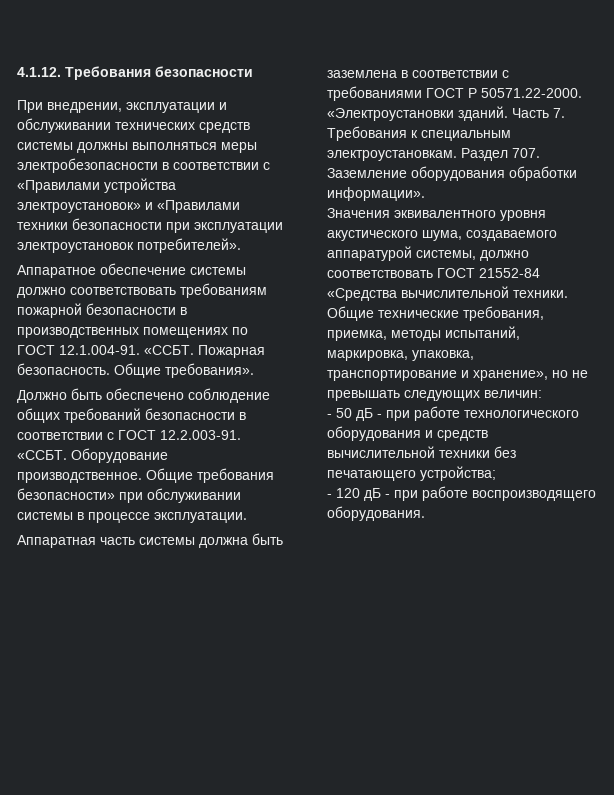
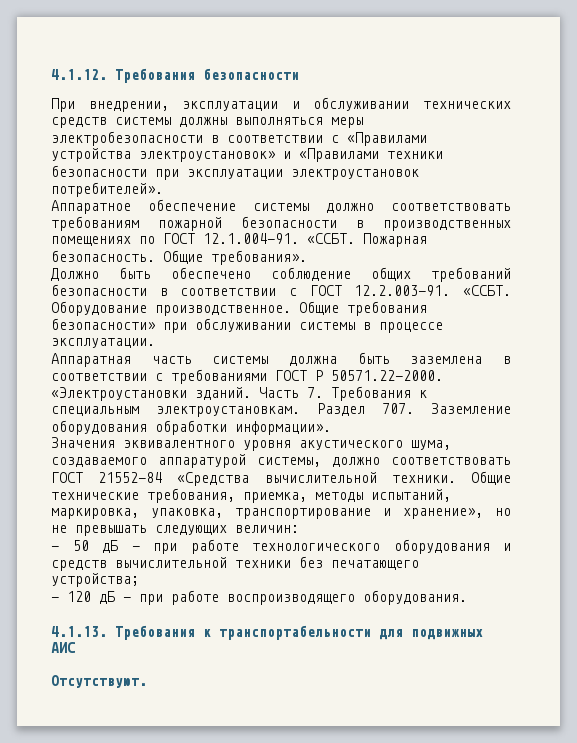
(425, 513) none -> [51,625,483,640] [51,642,75,653] [51,675,147,688] // 4.1.13. Требования к транспортабельности для подвижных АИС // Отсутствуют.

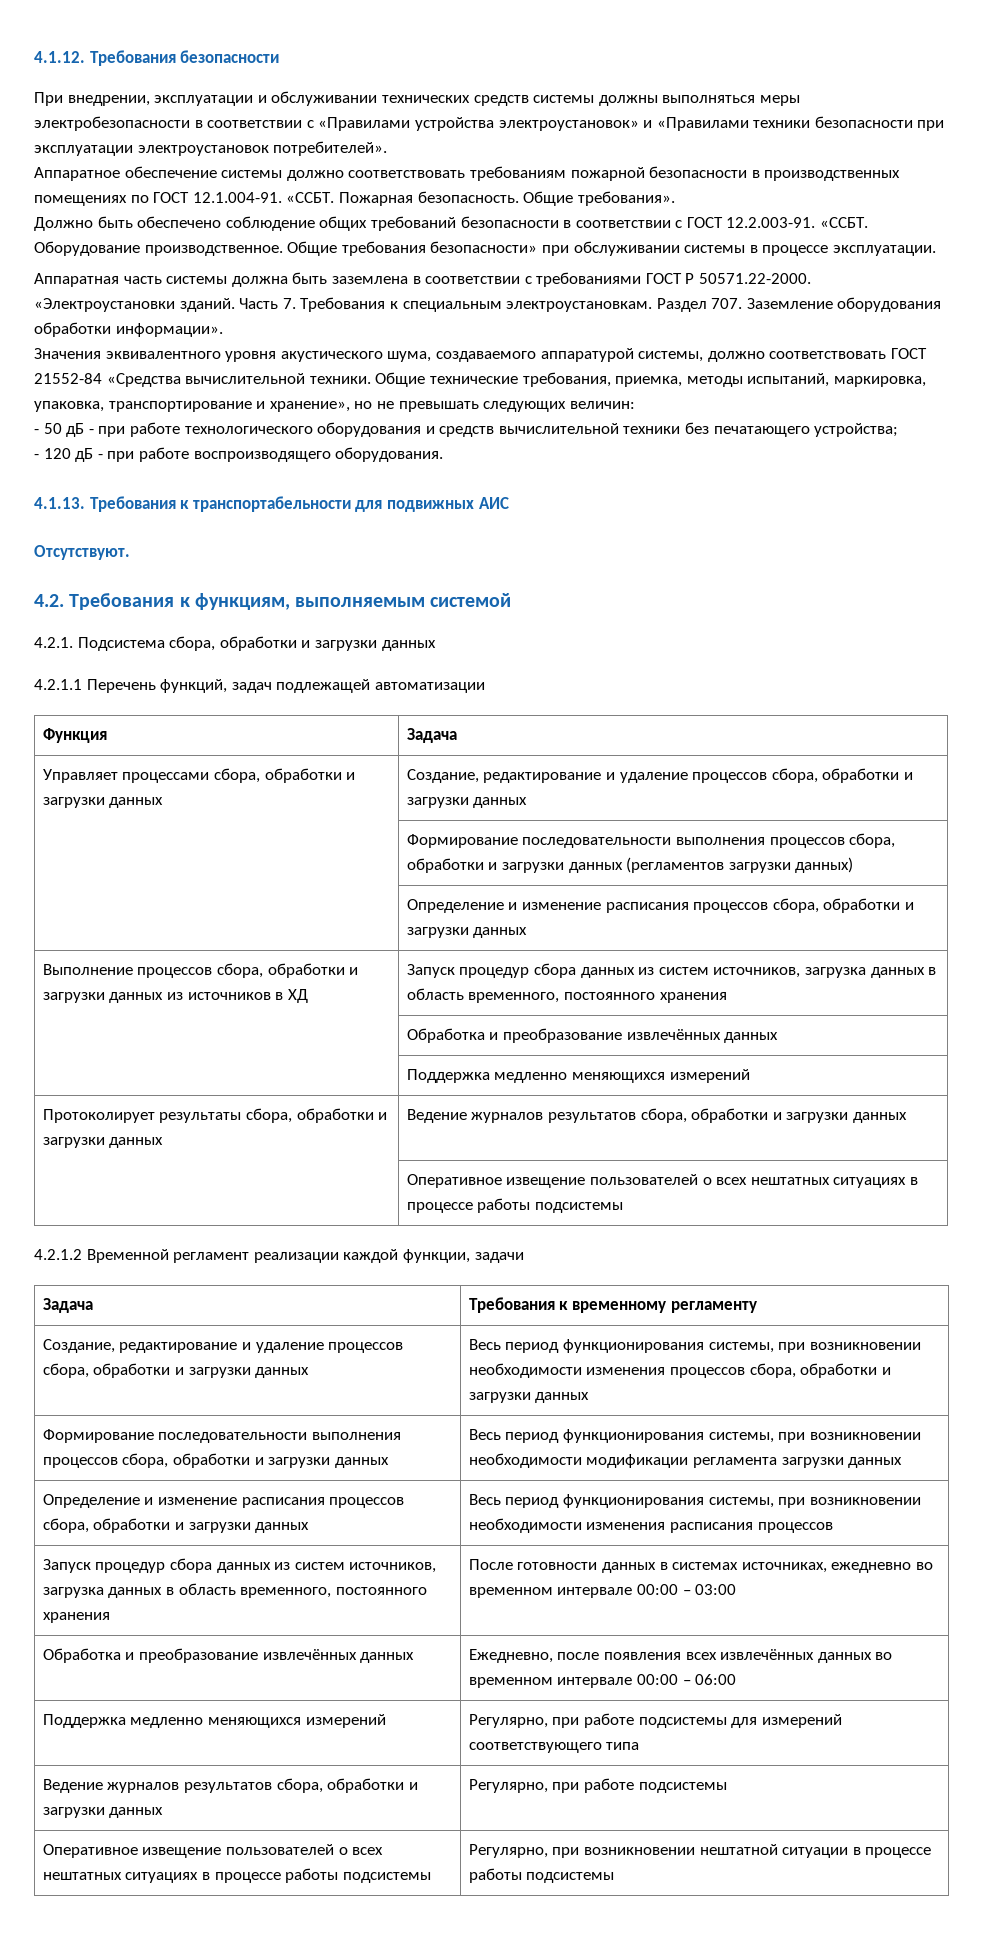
(147, 681) none -> [34,593,512,610] [34,636,436,651] [34,679,485,693] [42,728,107,743] [406,728,457,743] [42,768,356,783] [42,797,164,808] [406,768,914,783] [406,797,528,808] [406,833,896,848] [406,857,854,873] [406,898,915,913] [406,927,528,938] [42,963,359,978] [42,989,308,1003] [406,963,937,978] [406,988,727,1003] [406,1028,779,1043] [406,1069,750,1083] [42,1108,388,1123] [42,1137,164,1148] [406,1108,908,1123] [406,1174,919,1188] [406,1198,624,1213] [34,1249,524,1263] [42,1298,93,1313] [468,1297,757,1313] [42,1339,404,1353] [42,1363,310,1378] [468,1339,921,1353] [468,1363,891,1378] [468,1392,590,1403] [42,1429,402,1443] [42,1453,389,1468] [468,1429,921,1443] [468,1453,903,1468] [42,1494,405,1508] [42,1518,310,1533] [468,1494,921,1508] [468,1518,833,1533] [42,1558,437,1573] [42,1583,427,1598] [42,1612,110,1623] [468,1559,934,1573] [468,1584,737,1598] [42,1648,415,1663] [468,1649,893,1663] [468,1674,737,1688] [42,1714,386,1728] [468,1713,842,1728] [468,1742,640,1753] [42,1778,418,1793] [42,1807,164,1818] [468,1778,727,1793] [42,1844,384,1858] [42,1868,431,1883] [468,1844,932,1858] [468,1868,615,1883] // 4.2. Требования к функциям, выполняемым системой // 4.2.1. Подсистема сбора, обработки и загрузки данных // 4.2.1.1 Перечень функций, задач подлежащей автоматизации // Функция | Задача // Управляет процессами сбора, обработки и загрузки данных | Создание, редактирование и удаление процессов сбора, обработки и загрузки данных // | Формирование последовательности выполнения процессов сбора, обработки и загрузки данных (регламентов загрузки данных) // | Определение и изменение расписания процессов сбора, обработки и загрузки данных // Выполнение процессов сбора, обработки и загрузки данных из источников в ХД | Запуск процедур сбора данных из систем источников, загрузка данных в область временного, постоянного хранения // | Обработка и преобразование извлечённых данных // | Поддержка медленно меняющихся измерений // Протоколирует результаты сбора, обработки и загрузки данных | Ведение журналов результатов сбора, обработки и загрузки данных // | Оперативное извещение пользователей о всех нештатных ситуациях в процессе работы подсистемы // 4.2.1.2 Временной регламент реализации каждой функции, задачи // Задача | Требования к временному регламенту // Создание, редактирование и удаление процессов сбора, обработки и загрузки данных | Весь период функционирования системы, при возникновении необходимости изменения процессов сбора, обработки и загрузки данных // Формирование последовательности выполнения процессов сбора, обработки и загрузки данных | Весь период функционирования системы, при возникновении необходимости модификации регламента загрузки данных // Определение и изменение расписания процессов сбора, обработки и загрузки данных | Весь период функционирования системы, при возникновении необходимости изменения расписания процессов // Запуск процедур сбора данных из систем источников, загрузка данных в область временного, постоянного хранения | После готовности данных в системах источниках, ежедневно во временном интервале 00:00 – 03:00 // Обработка и преобразование извлечённых данных | Ежедневно, после появления всех извлечённых данных во временном интервале 00:00 – 06:00 // Поддержка медленно меняющихся измерений | Регулярно, при работе подсистемы для измерений соответствующего типа // Ведение журналов результатов сбора, обработки и загрузки данных | Регулярно, при работе подсистемы // Оперативное извещение пользователей о всех нештатных ситуациях в процессе работы подсистемы | Регулярно, при возникновении нештатной ситуации в процессе работы подсистемы

